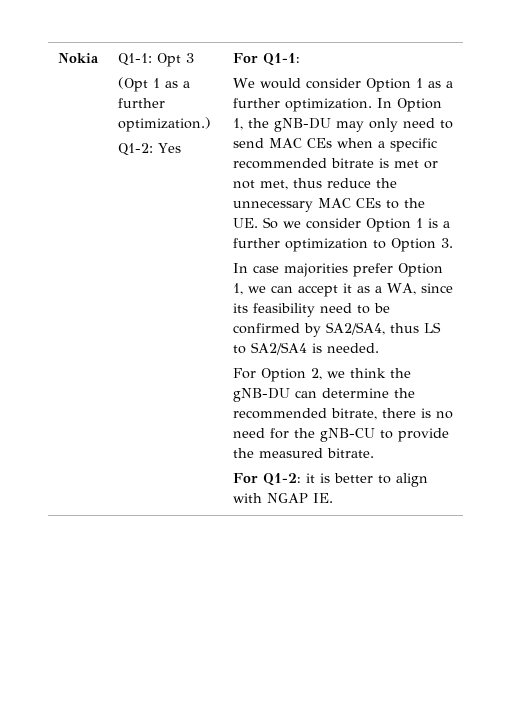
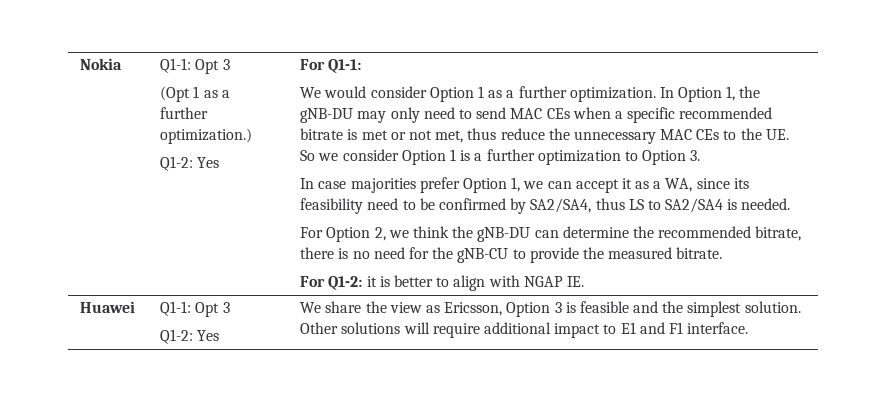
(333, 498) none -> [80,301,136,313] [160,301,230,317] [160,329,220,344] [300,301,801,317] [300,322,749,338] // Huawei | Q1-1: Opt 3 // Q1-2: Yes | We share the view as Ericsson, Option 3 is feasible and the simplest solution. Other solutions will require additional impact to E1 and F1 interface.

